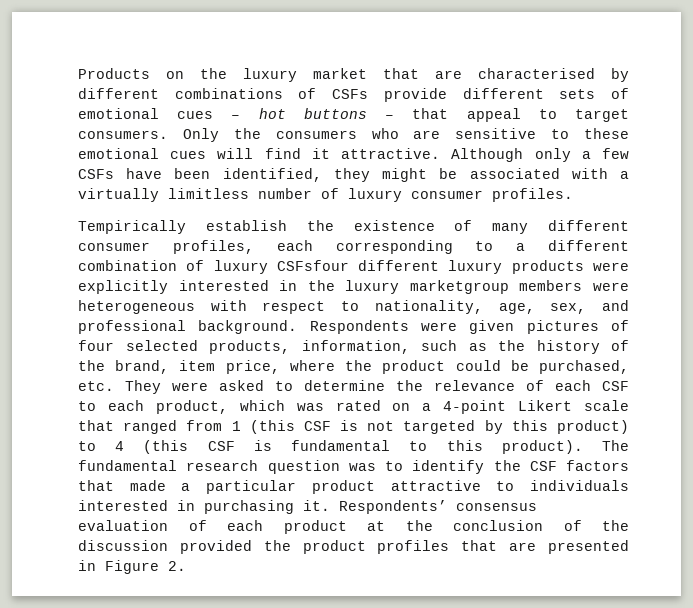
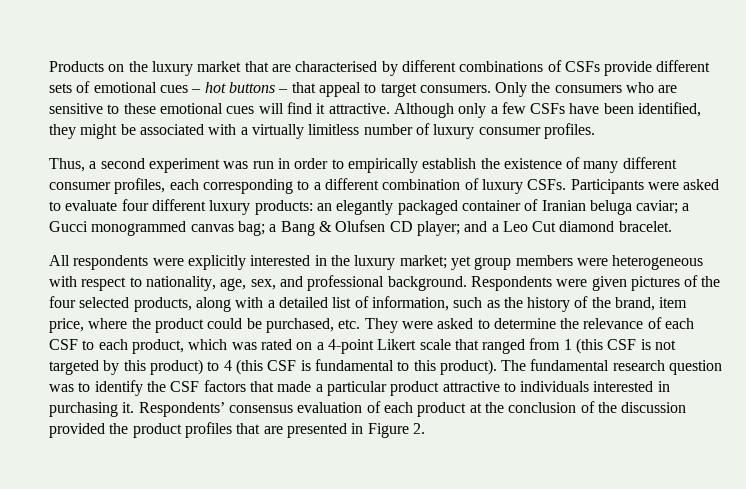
[78,220,186,234] Tempirically -> [49,158,418,173] Thus, a second experiment was run in order to empirically
[276,260,584,274] CSFsfour different luxury products -> [527,179,720,194] [49,199,690,215] [49,220,672,236] [49,255,149,270] CSFs. Participants were asked to evaluate four different luxury products: an elegantly packaged container of Iranian beluga caviar; a Gucci monogrammed canvas bag; a Bang & Olufsen CD player; and a Leo Cut diamond bracelet. // All respondents
[409,280,509,294] marketgroup -> [399,255,512,270] market; yet group
(629, 325) none -> [701,276,721,287] the
(290, 347) none -> [195,296,369,312] along with a detailed list of

